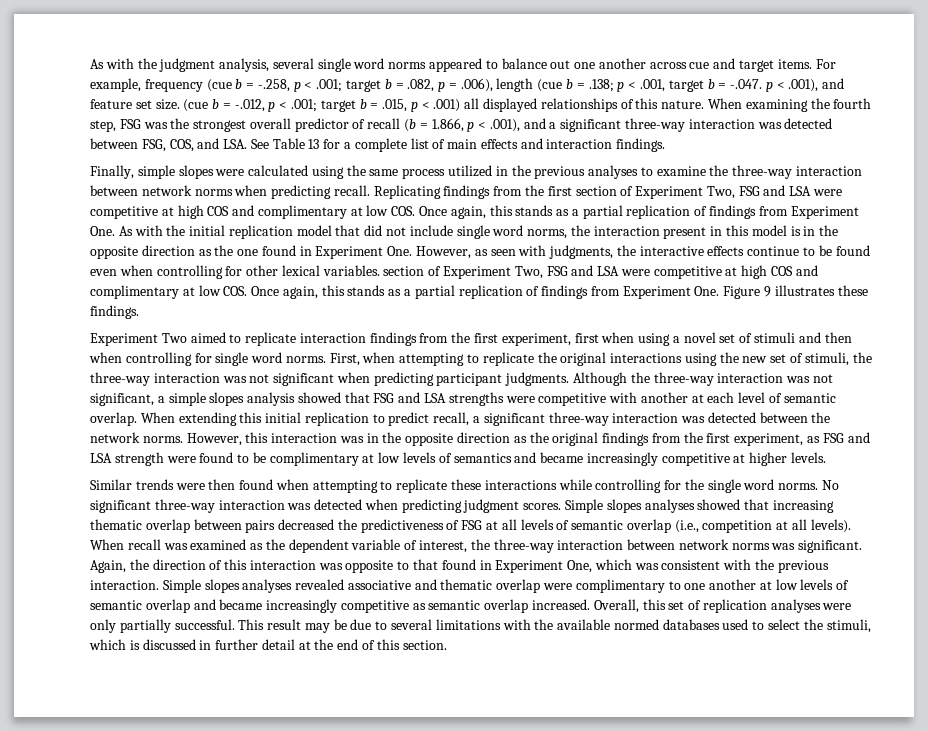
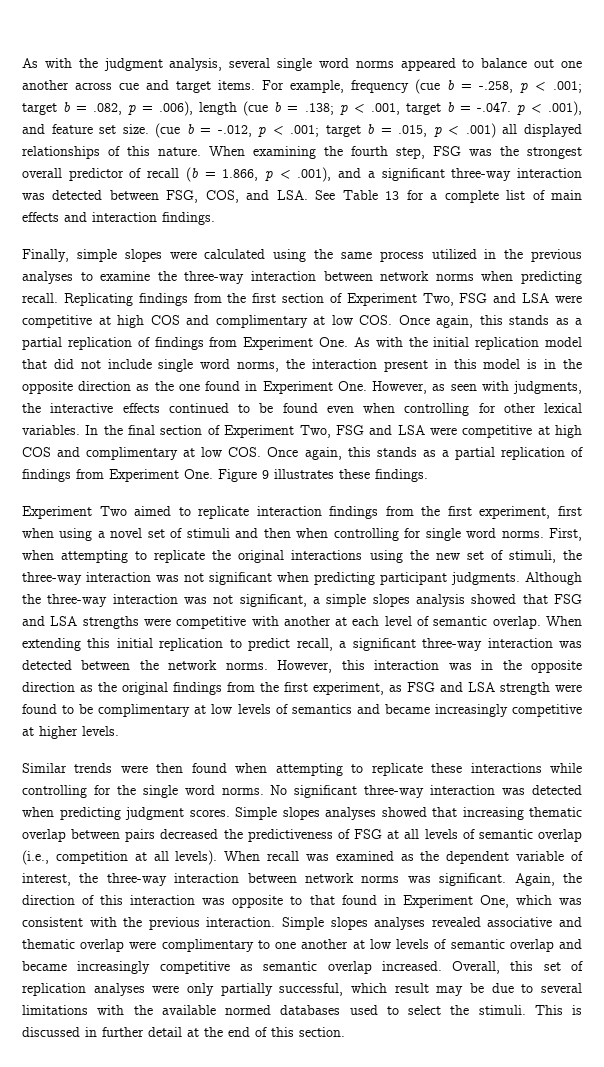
[747,246,800,256] continue -> [168,403,229,413] continued
(380, 270) none -> [85,425,156,435] In the final
[174,619,265,630] successful. This -> [279,983,387,996] successful, which
[826,619,871,633] [89,639,126,650] stimuli, which -> [478,1005,563,1015] stimuli. This

